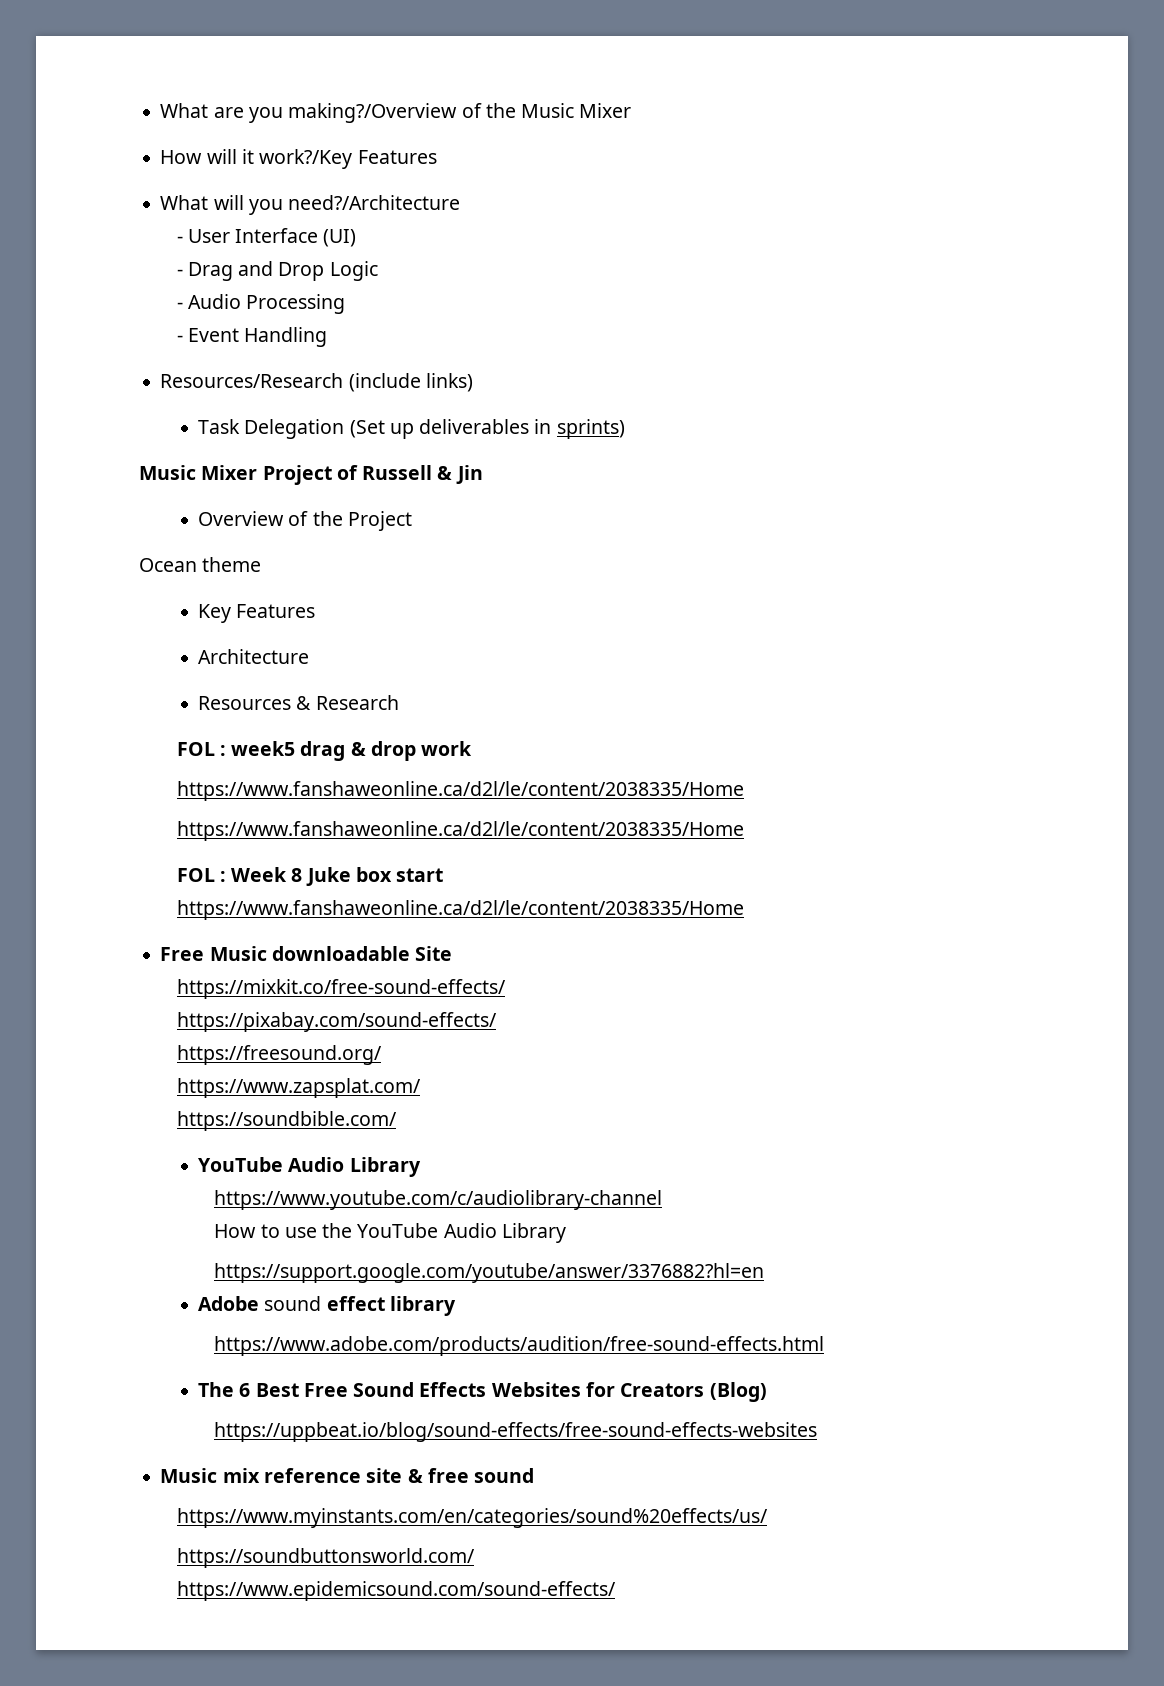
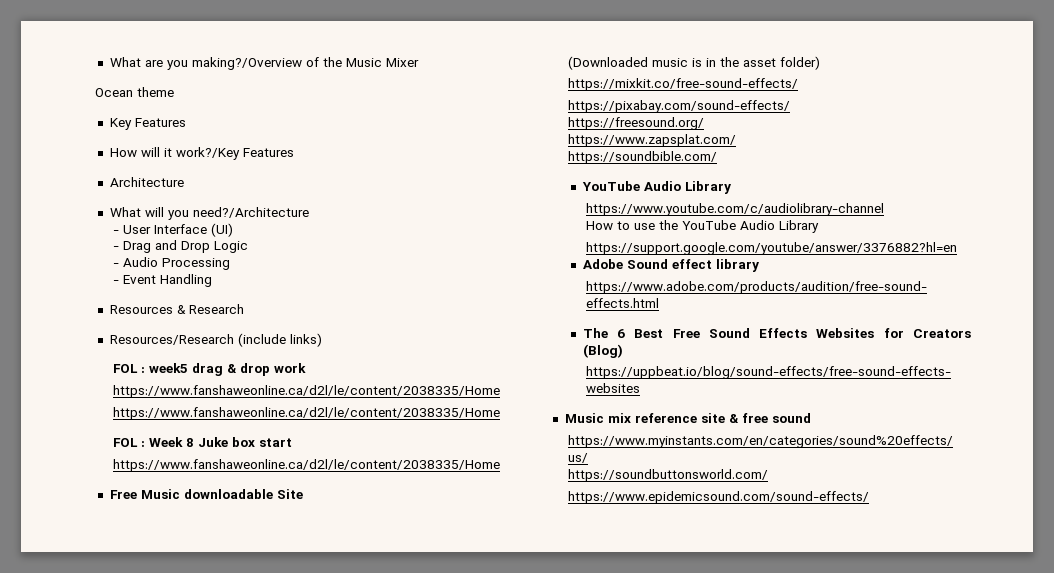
(632, 110) none -> [95,87,174,97] [109,118,186,130] // Ocean theme // Key Features
(437, 157) none -> [109,177,184,187] // Architecture
(328, 337) none -> [109,304,244,314] // Resources & Research
[198,419,625,439] [139,465,483,485] [198,511,412,531] [139,557,262,572] [198,604,316,623] [198,649,310,664] [198,695,399,710] // Task Delegation (Set up deliverables in sprints) // Music Mixer Project of Russell & Jin // Overview of the Project // Ocean theme // Key Features // Architecture // Resources & Research -> (322, 340) none
(453, 953) none -> [567,56,820,70] // (Downloaded music is in the asset folder)
[264,1296,322,1311] sound -> [626,259,668,269] Sound

